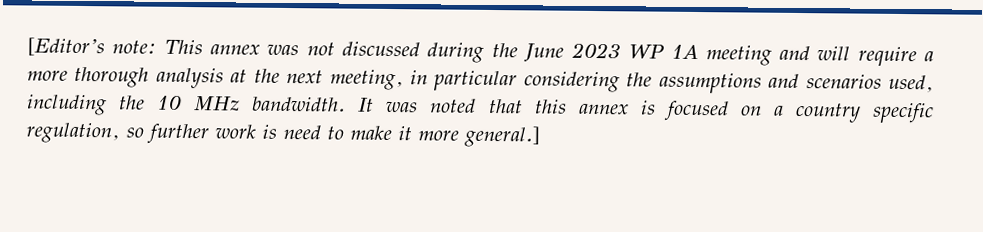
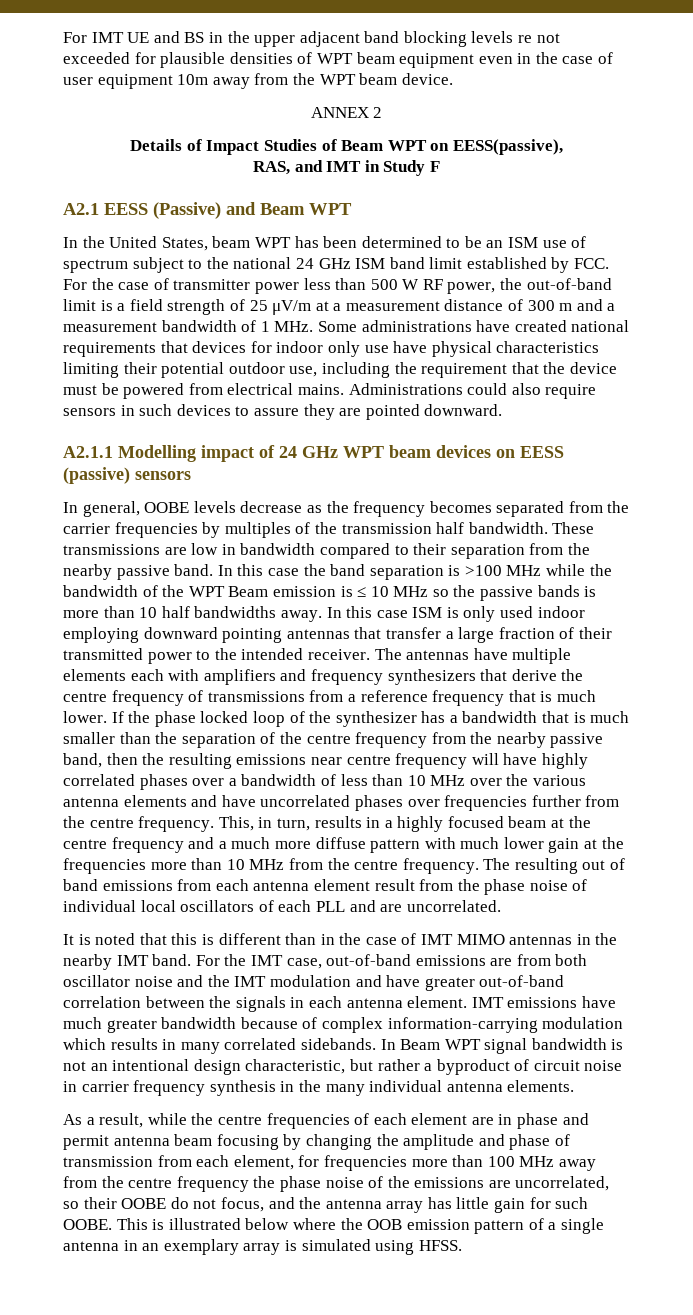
[27,37,935,67] [27,66,935,94] [26,94,934,124] [26,122,540,148] [Editor’s note: This annex was not discussed during the June 2023 WP 1A meeting and will require a more thorough analysis at the next meeting, in particular considering the assumptions and scenarios used, including the 10 MHz bandwidth. It was noted that this annex is focused on a country specific regulation, so further work is need to make it more general.] -> [63,31,560,47] [63,52,614,68] [63,73,453,89] [310,107,383,118] [130,139,563,155] [253,160,440,176] [63,202,352,219] [63,236,587,251] [63,257,610,273] [63,278,612,294] [63,299,616,315] [63,320,630,332] [63,341,600,357] [63,362,617,378] [63,383,597,399] [63,404,503,420] [63,445,564,462] [63,467,191,484] [63,501,630,517] [63,522,595,538] [63,543,590,559] [63,564,612,580] [63,585,597,601] [63,606,585,622] [63,627,612,643] [63,648,572,664] [63,669,584,685] [63,690,596,706] [63,711,630,727] [63,732,604,748] [63,753,588,769] [63,774,587,790] [63,795,620,811] [63,816,591,832] [63,837,624,853] [63,858,626,874] [63,879,588,895] [63,900,501,912] [63,933,618,945] [63,954,588,970] [63,975,565,991] [63,996,616,1012] [63,1017,624,1033] [63,1038,624,1054] [63,1059,623,1075] [63,1080,575,1096] [63,1113,589,1129] [63,1134,570,1150] [63,1155,596,1171] [63,1176,610,1192] [63,1197,589,1213] [63,1218,605,1234] [63,1239,462,1255] For IMT UE and BS in the upper adjacent band blocking levels re not exceeded for plausible densities of WPT beam equipment even in the case of user equipment 10m away from the WPT beam device. // ANNEX 2 // Details of Impact Studies of Beam WPT on EESS(passive), // RAS, and IMT in Study F // A2.1 EESS (Passive) and Beam WPT // In the United States, beam WPT has been determined to be an ISM use of spectrum subject to the national 24 GHz ISM band limit established by FCC. For the case of transmitter power less than 500 W RF power, the out-of-band limit is a field strength of 25 μV/m at a measurement distance of 300 m and a measurement bandwidth of 1 MHz. Some administrations have created national requirements that devices for indoor only use have physical characteristics limiting their potential outdoor use, including the requirement that the device must be powered from electrical mains. Administrations could also require sensors in such devices to assure they are pointed downward. // A2.1.1 Modelling impact of 24 GHz WPT beam devices on EESS (passive) sensors // In general, OOBE levels decrease as the frequency becomes separated from the carrier frequencies by multiples of the transmission half bandwidth. These transmissions are low in bandwidth compared to their separation from the nearby passive band. In this case the band separation is >100 MHz while the bandwidth of the WPT Beam emission is ≤ 10 MHz so the passive bands is more than 10 half bandwidths away. In this case ISM is only used indoor employing downward pointing antennas that transfer a large fraction of their transmitted power to the intended receiver. The antennas have multiple elements each with amplifiers and frequency synthesizers that derive the centre frequency of transmissions from a reference frequency that is much lower. If the phase locked loop of the synthesizer has a bandwidth that is much smaller than the separation of the centre frequency from the nearby passive band, then the resulting emissions near centre frequency will have highly correlated phases over a bandwidth of less than 10 MHz over the various antenna elements and have uncorrelated phases over frequencies further from the centre frequency. This, in turn, results in a highly focused beam at the centre frequency and a much more diffuse pattern with much lower gain at the frequencies more than 10 MHz from the centre frequency. The resulting out of band emissions from each antenna element result from the phase noise of individual local oscillators of each PLL and are uncorrelated. // It is noted that this is different than in the case of IMT MIMO antennas in the nearby IMT band. For the IMT case, out-of-band emissions are from both oscillator noise and the IMT modulation and have greater out-of-band correlation between the signals in each antenna element. IMT emissions have much greater bandwidth because of complex information-carrying modulation which results in many correlated sidebands. In Beam WPT signal bandwidth is not an intentional design characteristic, but rather a byproduct of circuit noise in carrier frequency synthesis in the many individual antenna elements. // As a result, while the centre frequencies of each element are in phase and permit antenna beam focusing by changing the amplitude and phase of transmission from each element, for frequencies more than 100 MHz away from the centre frequency the phase noise of the emissions are uncorrelated, so their OOBE do not focus, and the antenna array has little gain for such OOBE. This is illustrated below where the OOB emission pattern of a single antenna in an exemplary array is simulated using HFSS.

